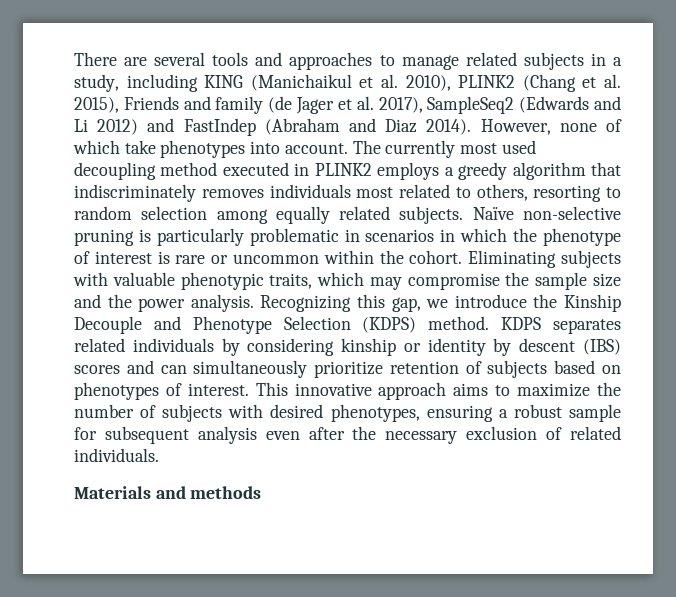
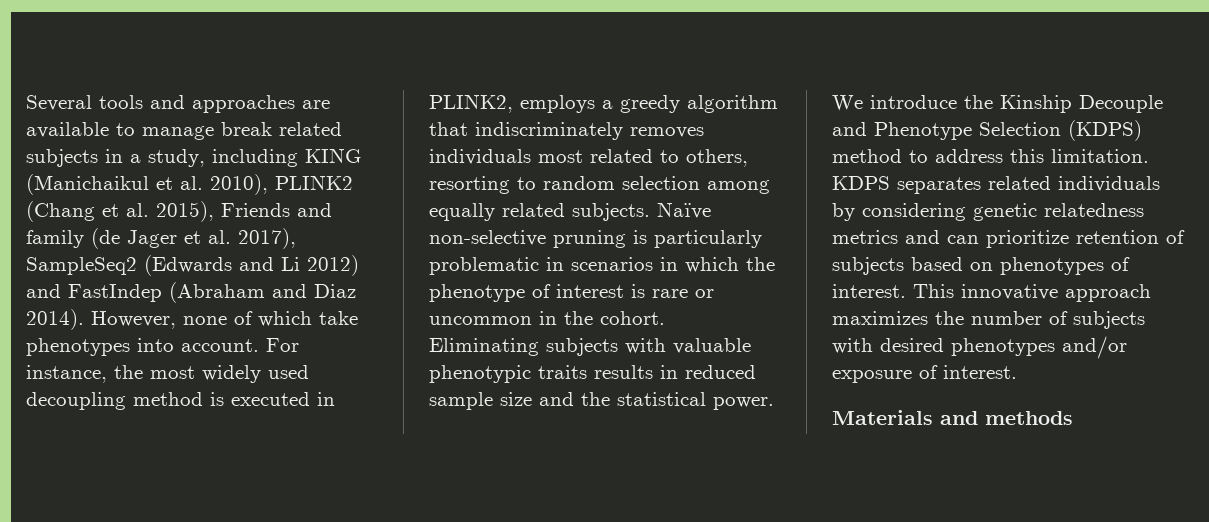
[74,52,206,66] There are several -> [26,95,92,111] Several
(373, 61) none -> [302,100,330,109] [26,122,109,138] are available
(459, 62) none -> [221,122,272,136] break
[352,140,498,158] The currently most -> [266,338,299,352] [26,365,261,383] For instance, the most widely
(218, 169) none -> [210,392,224,406] is
[314,163,372,176] PLINK2 -> [429,94,513,113] PLINK2,
[323,250,374,264] within -> [539,311,557,325] in
[269,272,621,290] [74,294,449,312] traits, which may compromise the sample size and the power analysis. Recognizing this gap, we -> [538,365,756,379] [429,392,774,410] [832,95,863,111] traits results in reduced sample size and the statistical power. We
[428,316,490,330] method. -> [832,149,1149,163] method to address this limitation.
[341,338,621,356] [74,365,120,374] kinship or identity by descent (IBS) scores -> [973,203,1144,221] [832,230,898,244] genetic relatedness metrics
[193,360,308,378] simultaneously -> (979, 239) none
[453,383,591,397] aims to maximize -> [832,311,928,325] maximizes
[330,404,621,422] [74,426,622,444] [74,448,159,462] phenotypes, ensuring a robust sample for subsequent analysis even after the necessary exclusion of related individuals. -> [951,336,1127,359] [832,365,1017,383] phenotypes and/or exposure of interest.

